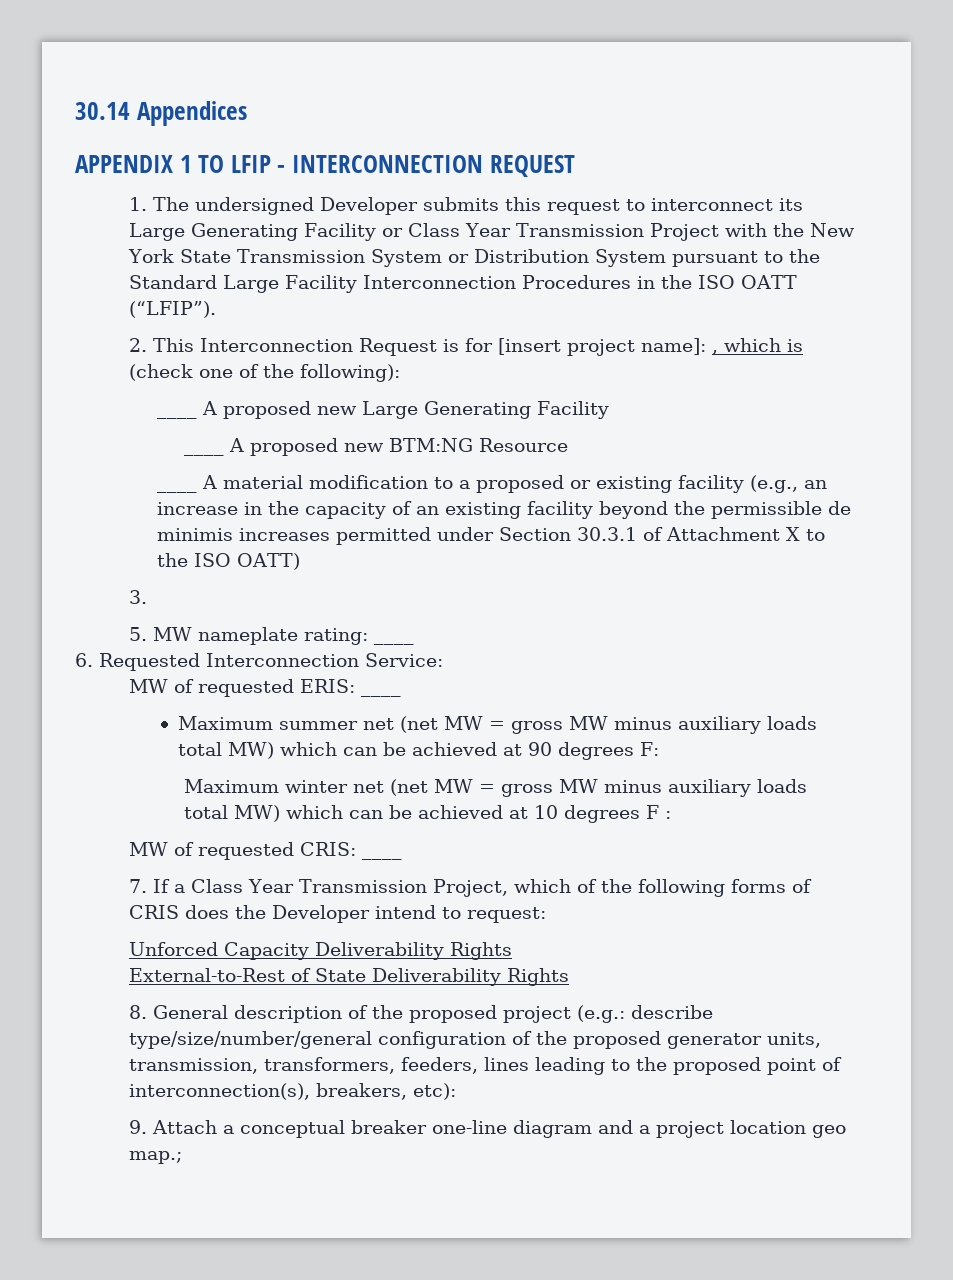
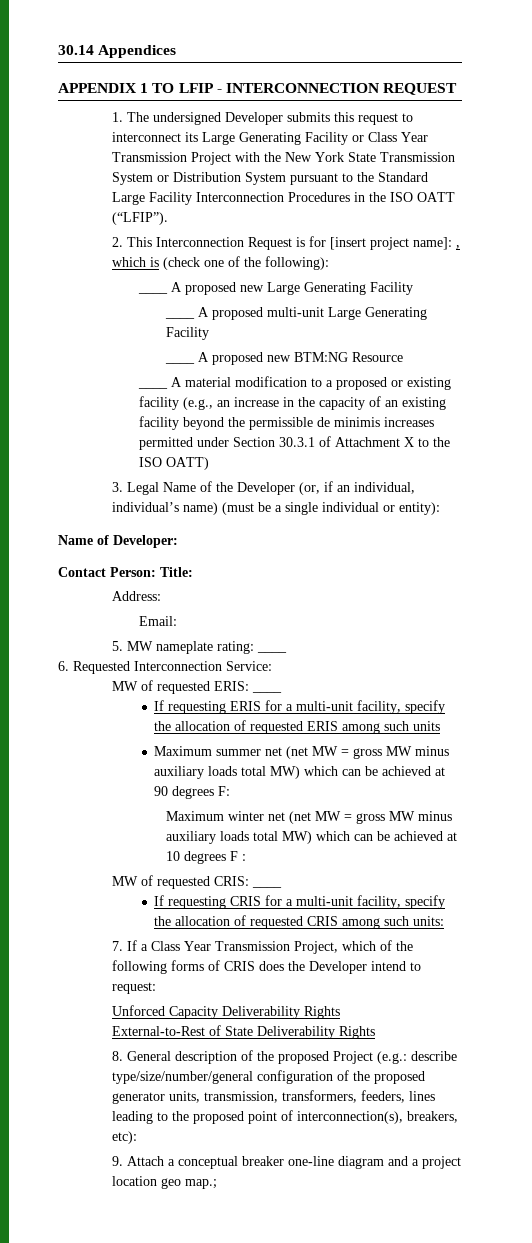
(609, 410) none -> [164,317,195,319] [197,307,427,320] [165,327,209,340] // ____ A proposed multi-unit Large Generating Facility
(148, 597) none -> [126,481,415,495] [111,502,440,515] [58,535,178,548] [58,567,193,577] [111,591,161,601] [138,616,177,626] Legal Name of the Developer (or, if an individual, individual’s name) (must be a single individual or entity): // Name of Developer: // Contact Person: Title: // Address: // Email:
(402, 695) none -> [154,700,446,714] [154,720,441,734] // If requesting ERIS for a multi-unit facility, specify the allocation of requested ERIS among such units
(403, 858) none -> [154,895,446,909] [154,915,445,929] // If requesting CRIS for a multi-unit facility, specify the allocation of requested CRIS among such units:
[503,1006,572,1023] project -> [332,1051,373,1064] Project

